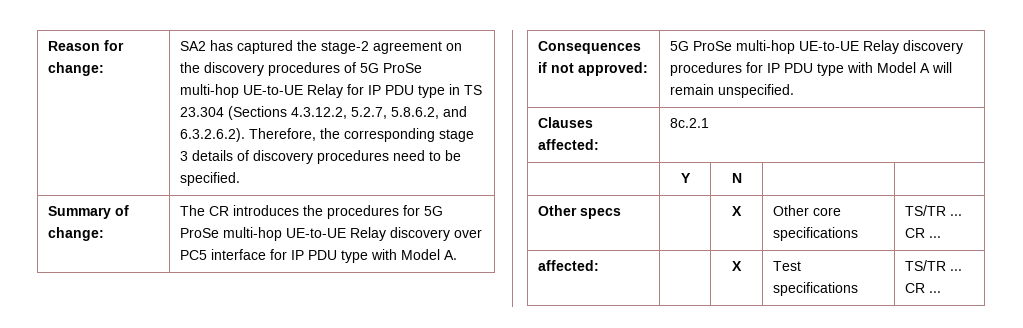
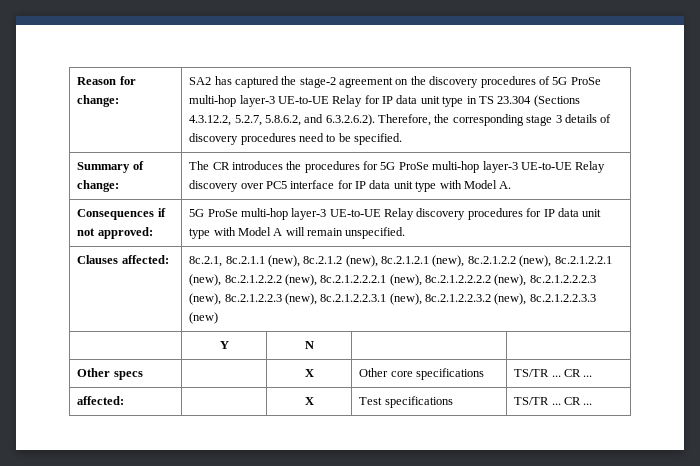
(240, 91) none -> [239,95,275,107] layer-3
[385,85,415,95] PDU -> [396,95,440,104] data unit
(283, 234) none -> [482,161,518,173] layer-3
[308,250,338,260] PDU -> [369,180,413,189] data unit
(796, 47) none -> [291,208,327,220] layer-3
[784,63,814,73] PDU -> [557,208,602,217] data unit
[670,118,710,128] 8c.2.1 -> [189,255,612,267] [189,274,596,286] [189,293,596,305] [189,312,219,324] 8c.2.1, 8c.2.1.1 (new), 8c.2.1.2 (new), 8c.2.1.2.1 (new), 8c.2.1.2.2 (new), 8c.2.1.2.2.1 (new), 8c.2.1.2.2.2 (new), 8c.2.1.2.2.2.1 (new), 8c.2.1.2.2.2.2 (new), 8c.2.1.2.2.2.3 (new), 8c.2.1.2.2.3 (new), 8c.2.1.2.2.3.1 (new), 8c.2.1.2.2.3.2 (new), 8c.2.1.2.2.3.3 (new)

